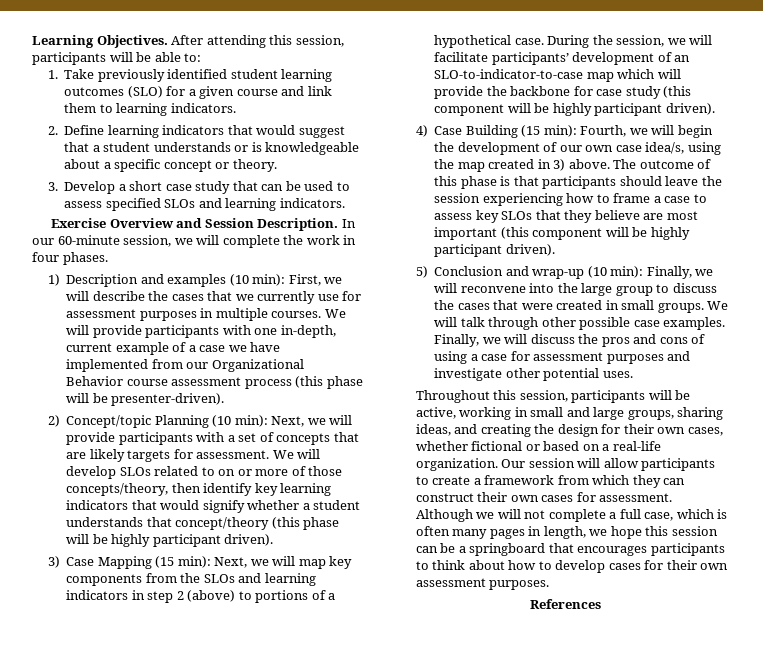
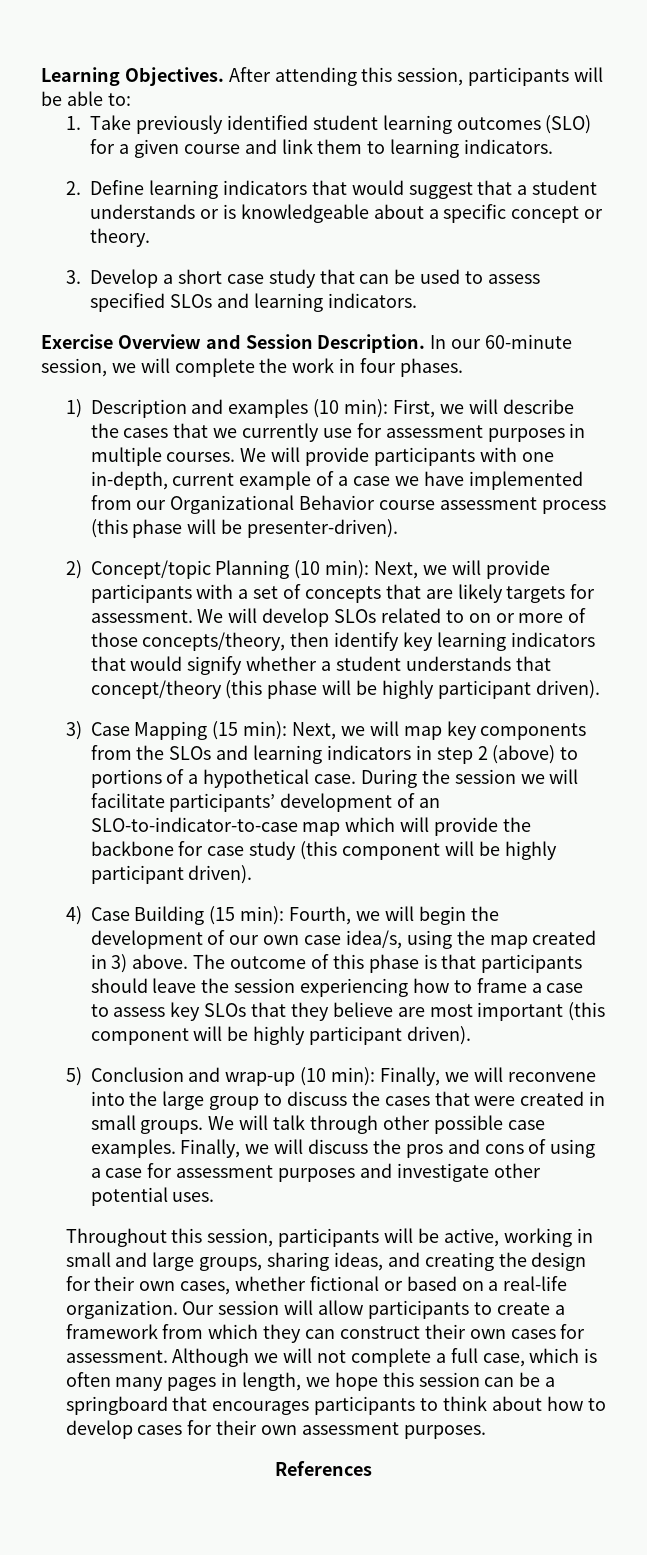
[616,35,665,47] session, -> [454,769,516,784] session

